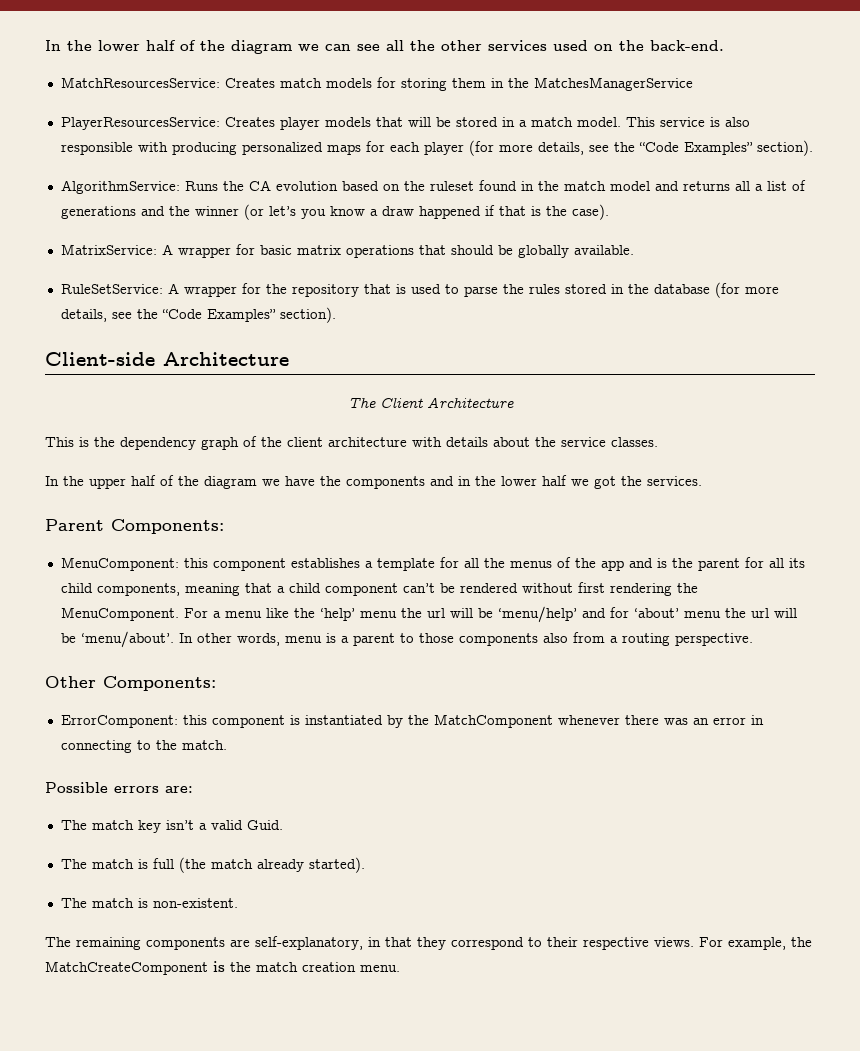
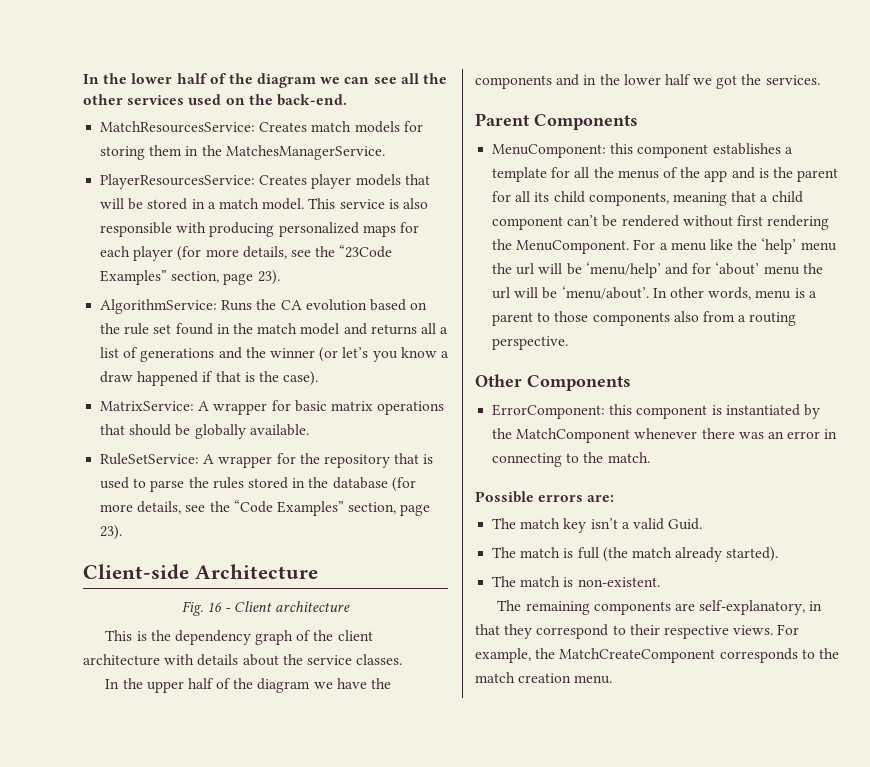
[533,77,693,91] MatchesManagerService -> [225,145,385,160] MatchesManagerService.
[638,140,813,156] “Code Examples” section). -> [339,245,393,258] [100,270,280,285] “23Code Examples” section, page 23).
[429,181,474,191] ruleset -> [124,323,172,335] rule set
[279,307,336,323] section). -> [348,502,431,516] [100,525,123,540] section, page 23).
[347,397,514,408] The Client Architecture -> [181,601,351,616] Fig. 16 - Client architecture
[111,519,224,534] Components: -> [534,114,638,130] Components
[103,676,216,691] Components: -> [527,375,631,391] Components
[213,961,225,972] is -> [719,648,815,663] corresponds to

